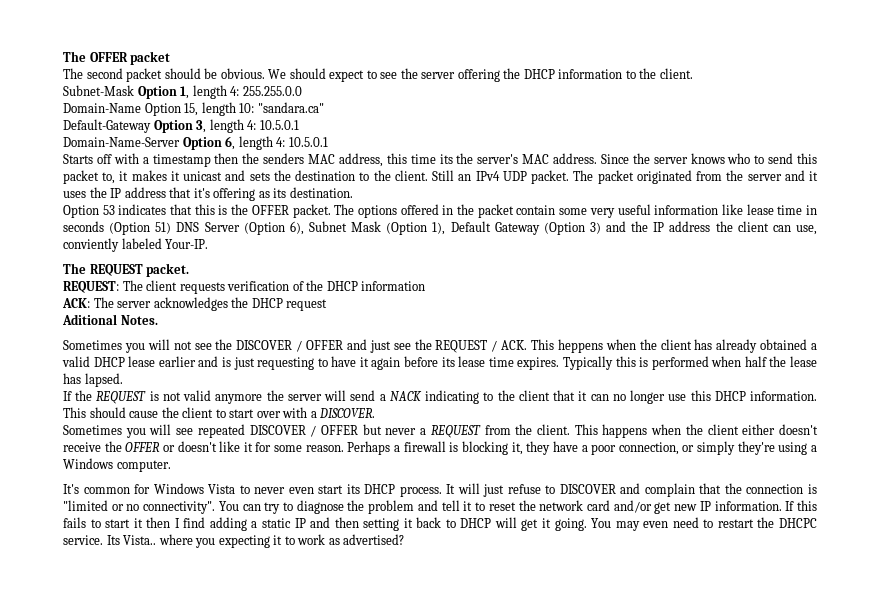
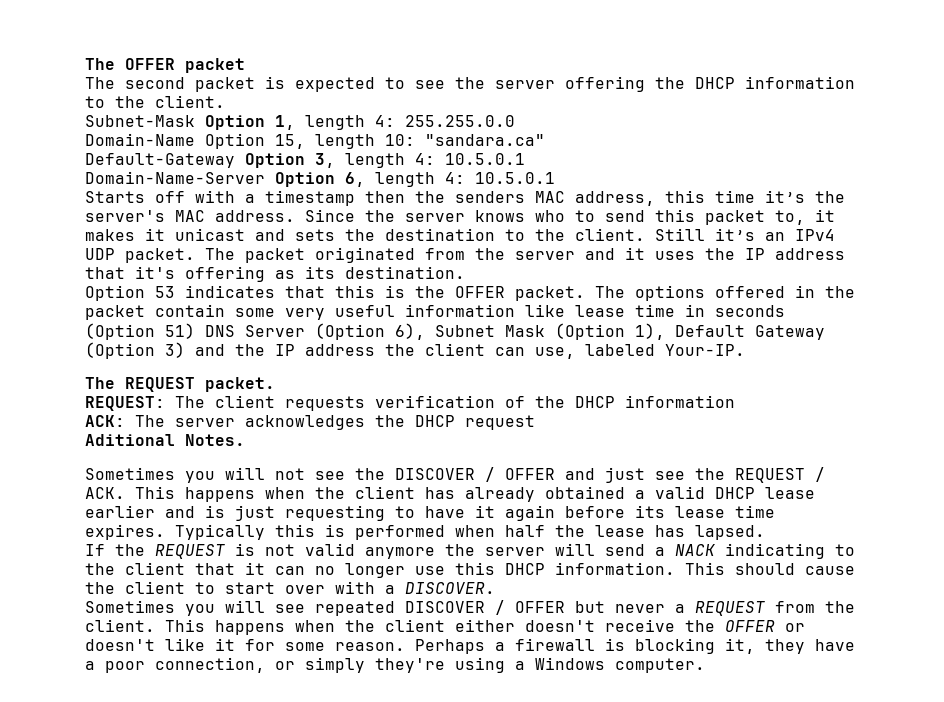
[164,68,365,82] should be obvious. We should expect -> [265,76,375,92] is expected
[439,154,453,164] its -> [765,190,805,203] it’s
(455, 175) none -> [715,228,755,241] it’s
[63,238,119,252] conviently -> (575, 353) none
[557,339,603,353] heppens -> [185,487,255,502] happens
[63,483,817,497] [63,500,818,514] [63,517,818,531] [63,534,405,548] // It's common for Windows Vista to never even start its DHCP process. It will just refuse to DISCOVER and complain that the connection is "limited or no connectivity". You can try to diagnose the problem and tell it to reset the network card and/or get new IP information. If this fails to start it then I find adding a static IP and then setting it back to DHCP will get it going. You may even need to restart the DHCPC service. Its Vista.. where you expecting it to work as advertised? -> (705, 665) none

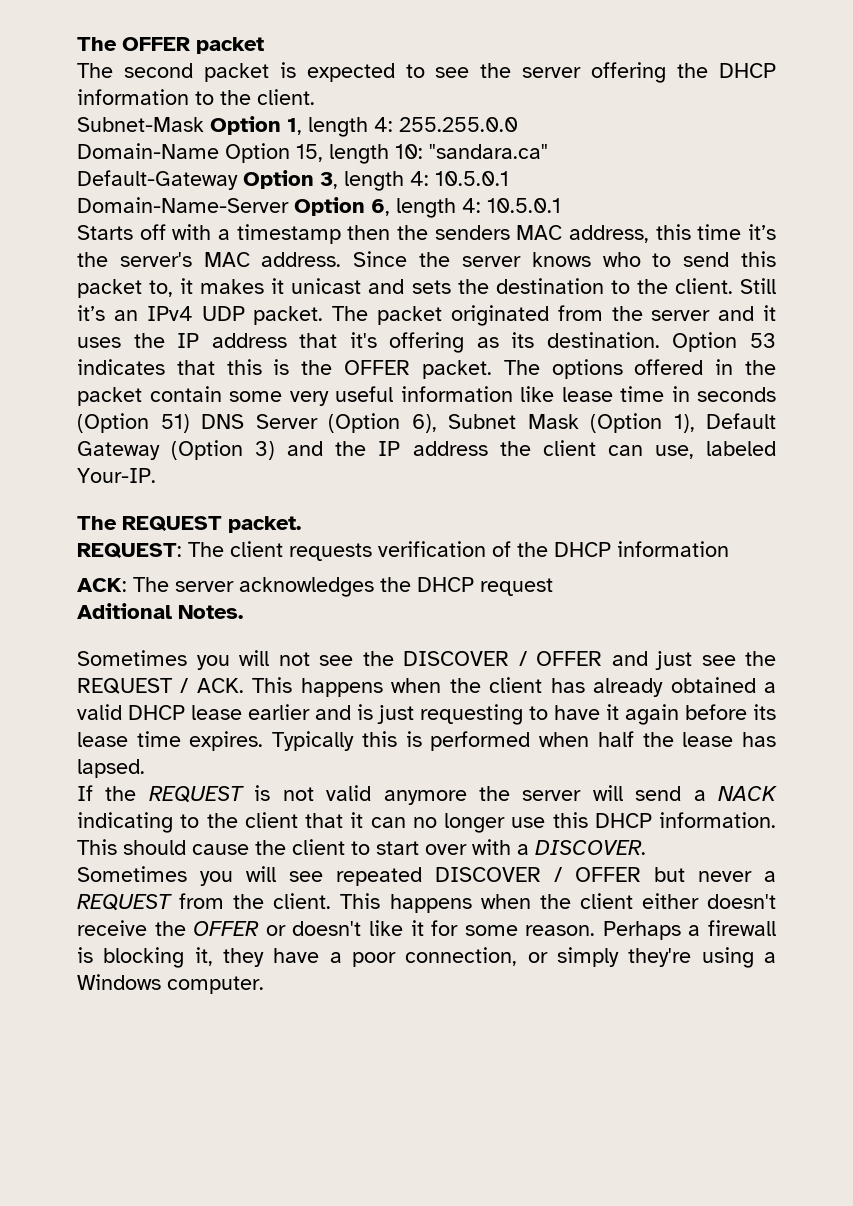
(465, 272) // -> (660, 340) none

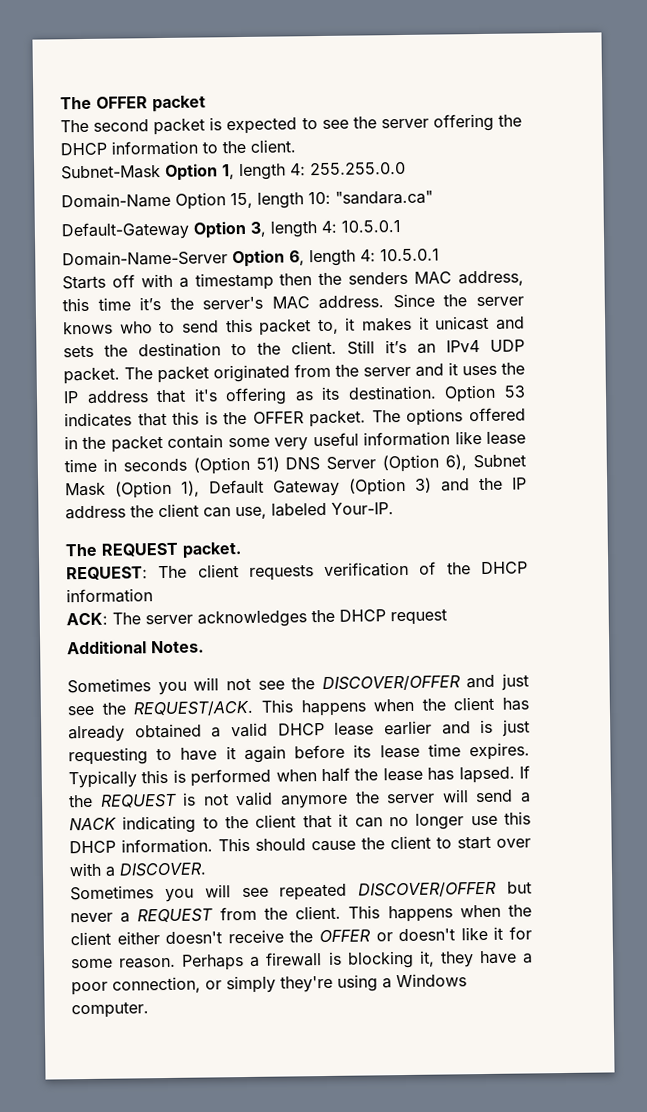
[77,603,172,619] Aditional -> [67,640,147,655] Additional
[403,651,602,666] DISCOVER / OFFER -> [321,675,461,692] DISCOVER/OFFER
[77,678,244,694] REQUEST / ACK. -> [133,700,254,717] REQUEST/ACK.
(145, 768) // -> (515, 775) none
[435,867,641,882] DISCOVER / OFFER -> [358,881,498,898] DISCOVER/OFFER

